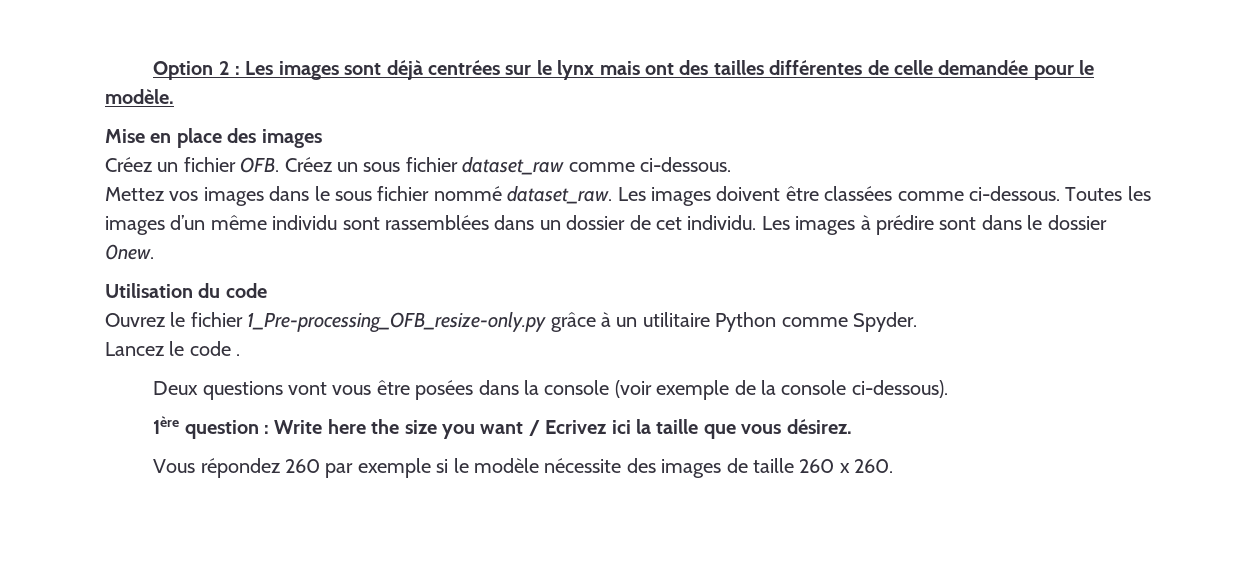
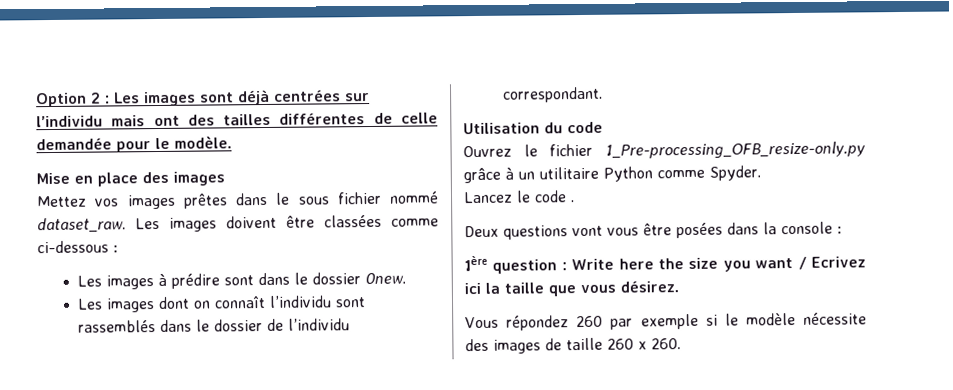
[536,60,595,80] le lynx -> [36,115,103,128] l’individu
[105,157,731,175] // Créez un fichier OFB. Créez un sous fichier dataset_raw comme ci-dessous. -> (225, 178) none
(264, 196) none -> [182,193,228,209] prêtes
[968,186,1151,201] [105,215,757,235] ci-dessous. Toutes les images d’un même individu sont rassemblées dans un dossier de cet individu. -> [37,240,118,254] ci-dessous : //
(154, 252) none -> [77,295,367,313] [78,318,351,333] [502,86,604,103] // Les images dont on connaît l’individu sont rassemblés dans le dossier de l’individu correspondant.
[614,380,948,400] (voir exemple de la console ci-dessous). -> [837,226,842,234] :

